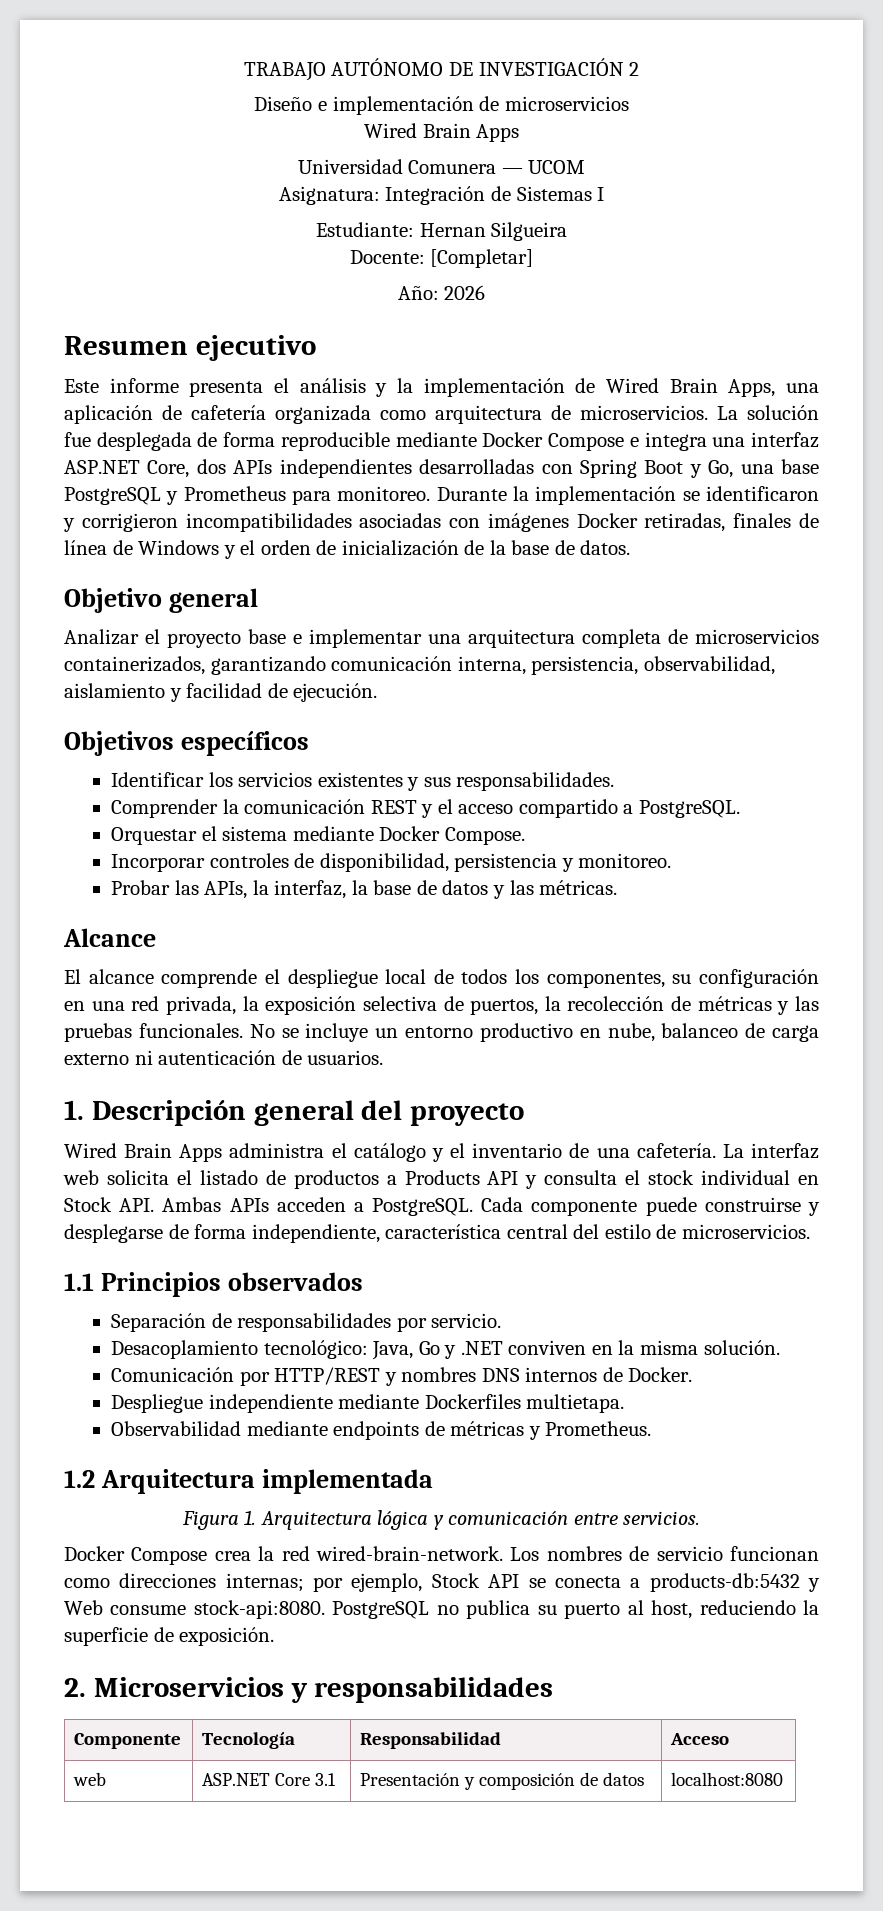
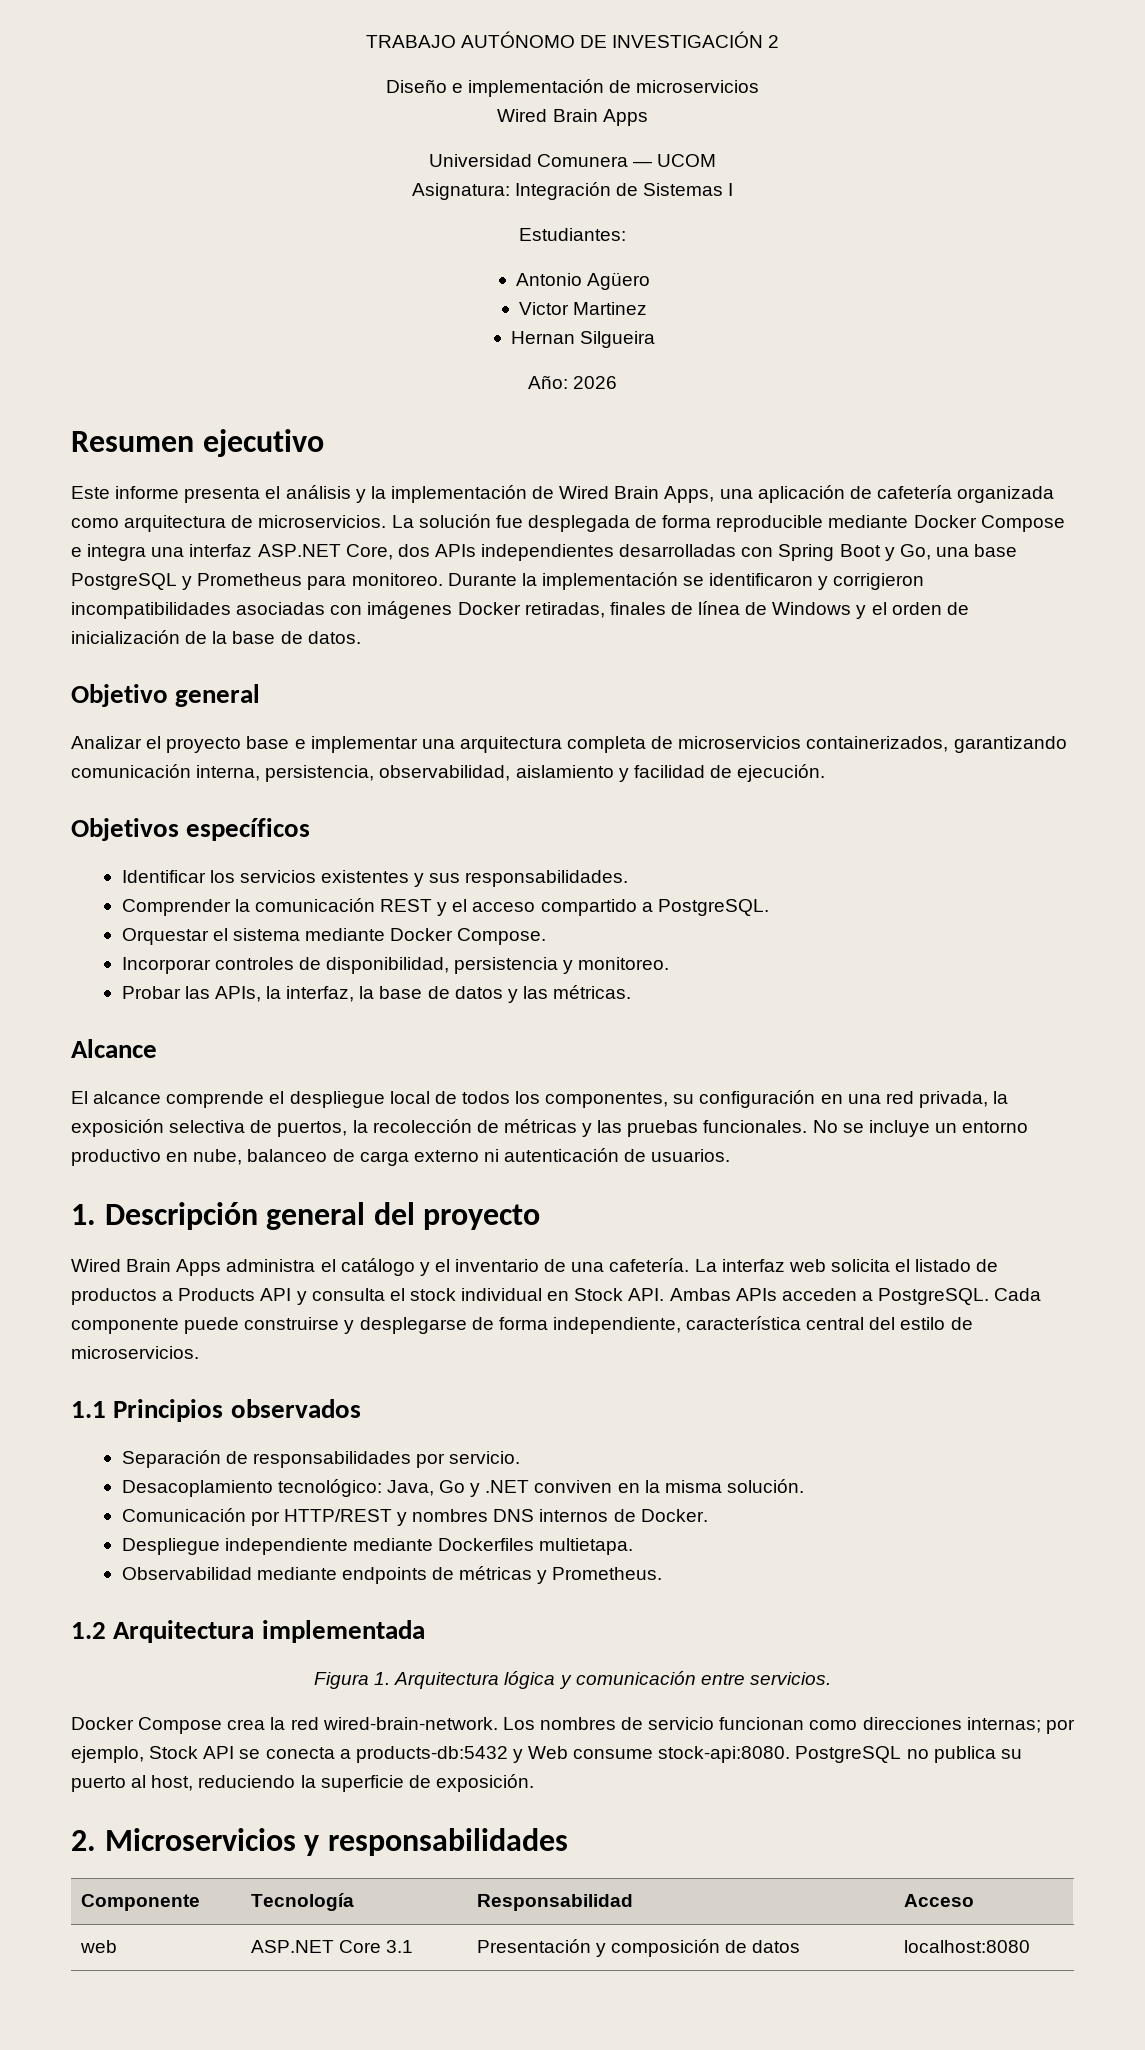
[315,222,414,237] Estudiante: -> [519,228,626,241] [515,272,651,290] [518,302,648,315] Estudiantes: // Antonio Agüero // Victor Martinez //
[349,249,534,268] // Docente: [Completar] -> (656, 339) none

